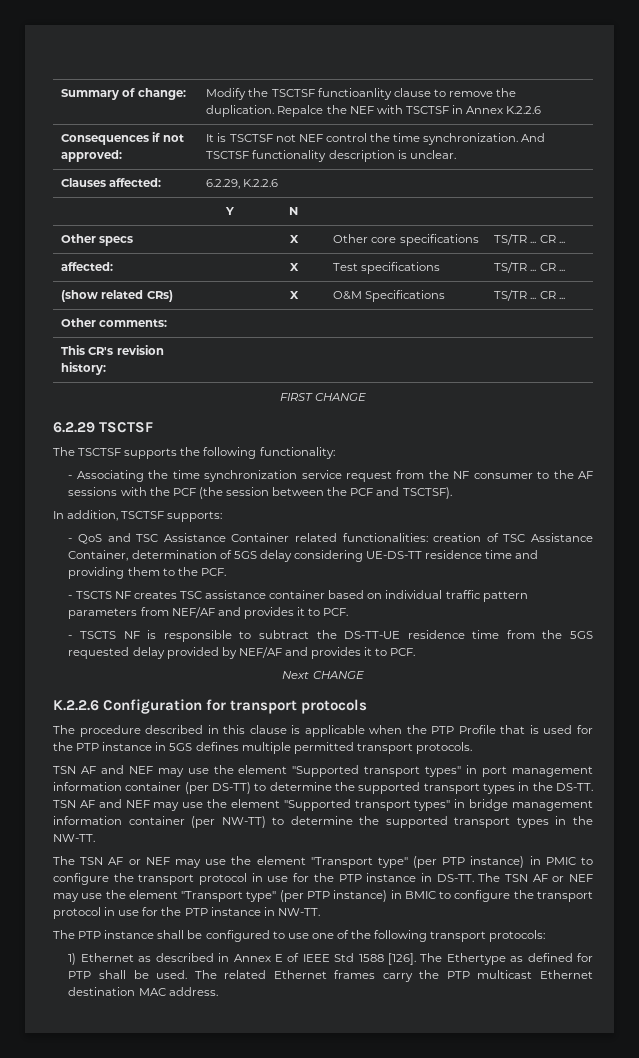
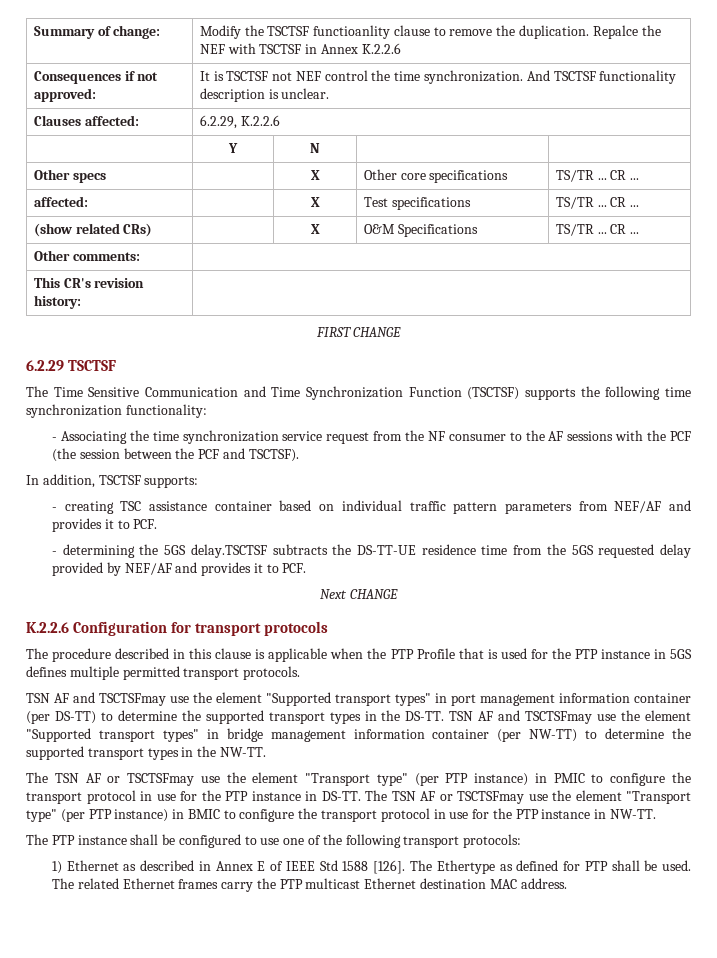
[78,448,122,456] TSCTSF -> [53,386,520,400] Time Sensitive Communication and Time Synchronization Function (TSCTSF)
(257, 453) none -> [664,387,691,397] [26,404,122,418] time synchronization
[78,533,593,544] [68,550,539,562] [68,567,226,579] [68,591,177,599] QoS and TSC Assistance Container related functionalities: creation of TSC Assistance Container, determination of 5GS delay considering UE-DS-TT residence time and providing them to the PCF. // - TSCTS NF creates -> [64,501,114,514] creating
[80,630,309,642] TSCTS NF is responsible to subtract -> [62,544,328,558] determining the 5GS delay.TSCTSF subtracts
[128,766,184,777] NEF may -> [99,693,166,706] TSCTSFmay
[125,800,180,811] NEF may -> [525,711,593,724] TSCTSFmay
[145,857,201,868] NEF may -> [127,773,195,786] TSCTSFmay
[569,874,593,882] [53,893,79,902] NEF may -> [457,791,524,804] TSCTSFmay

